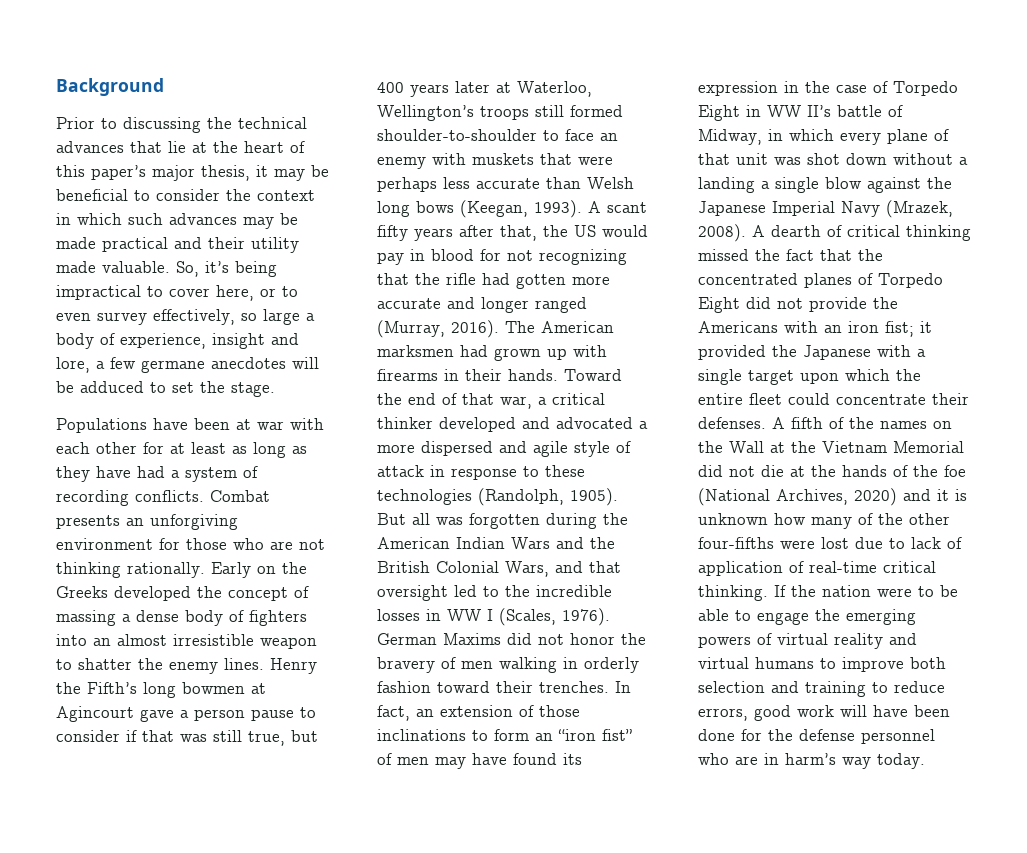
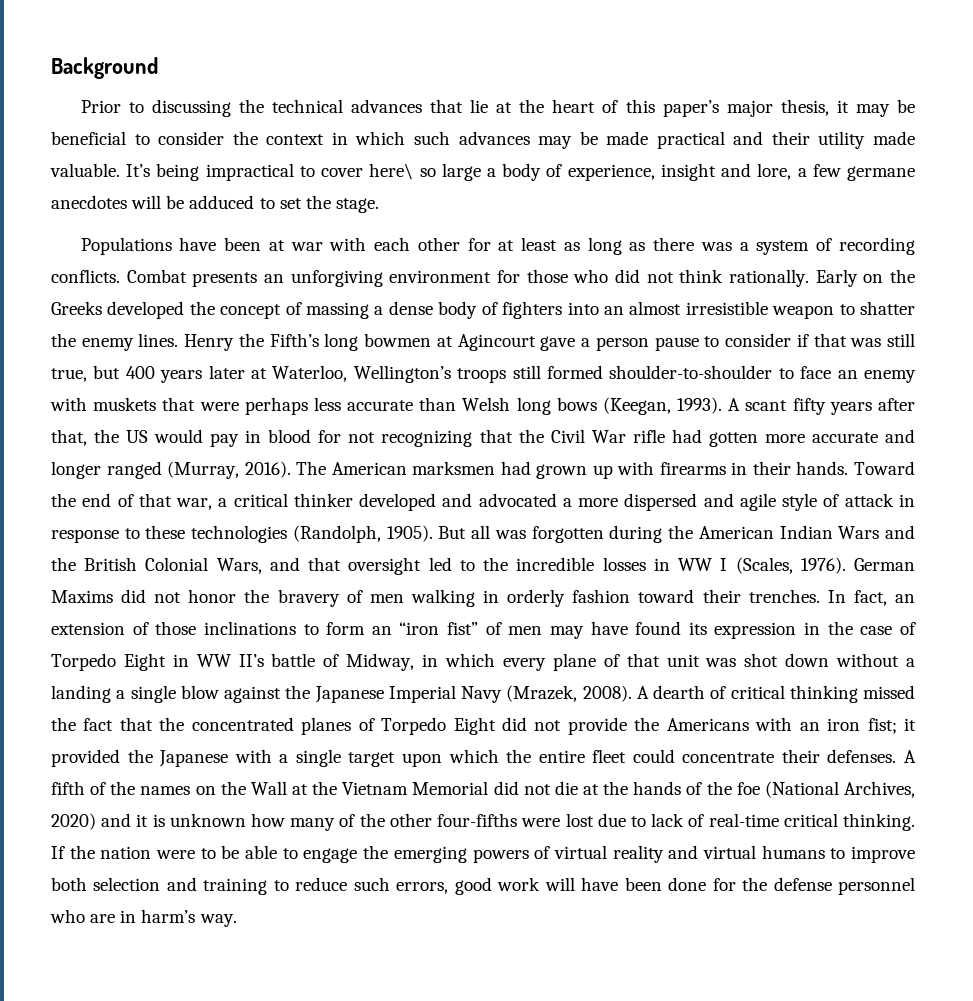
[176,261,229,277] So, it’s -> [126,164,151,177] It’s
[216,285,298,301] [56,309,235,325] here, or to even survey effectively, -> [369,163,414,180] here\
[56,466,165,482] they have had -> [653,237,732,251] there was
[270,539,325,550] [56,562,121,578] are not thinking -> [615,269,724,283] did not think
(440, 279) none -> [550,429,626,443] Civil War
[698,561,804,576] application of -> (705, 820) none
(945, 687) none -> [353,877,390,891] such
[842,753,925,769] way today. -> [199,914,237,927] way.

